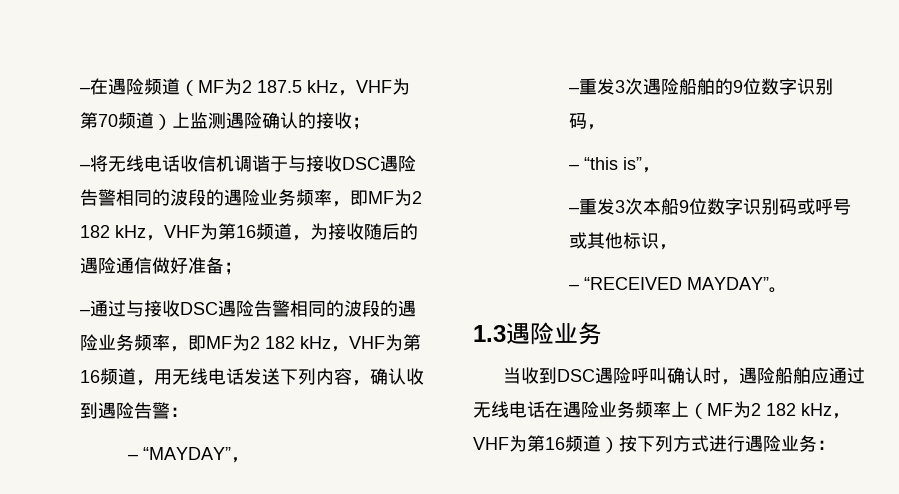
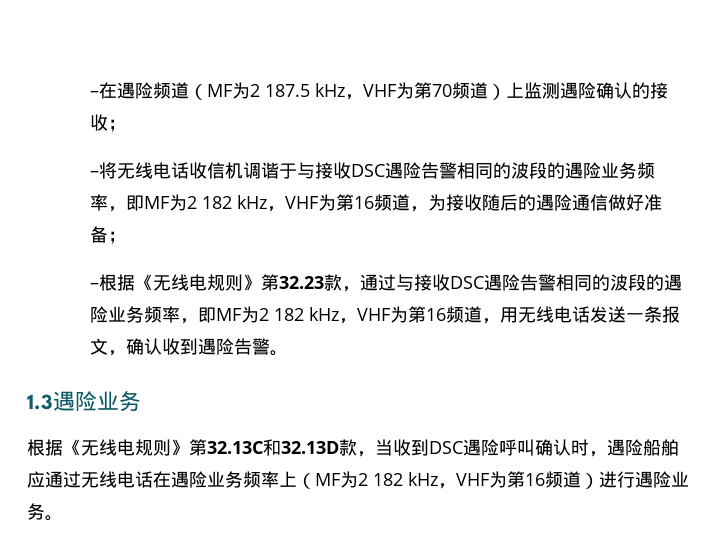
(91, 312) none -> [99,274,361,292] 根据《无线电规则》第32.23款，
[280,368,353,385] 下列内容 -> [626,306,681,323] [90,338,109,355] 一条报文
[170,407,189,417] [128,447,250,463] [569,78,834,95] [569,113,606,130] [569,157,661,173] [569,198,852,215] [569,232,678,250] [569,277,788,293] [473,322,602,345] ： // – “MAYDAY”， // –重发3次遇险船舶的9位数字识别码， // – “this is”， // –重发3次本船9位数字识别码或呼号或其他标识， // – “RECEIVED MAYDAY”。 // 1.3遇险业务 // -> [270,350,289,356] [27,391,141,412] [27,439,375,457] 。 // 1.3遇险业务 // 根据《无线电规则》第32.13C和32.13D款，
[619,435,709,452] 按下列方式 -> (599, 481) none
[817,440,835,450] ： -> [45,515,63,521] 。

